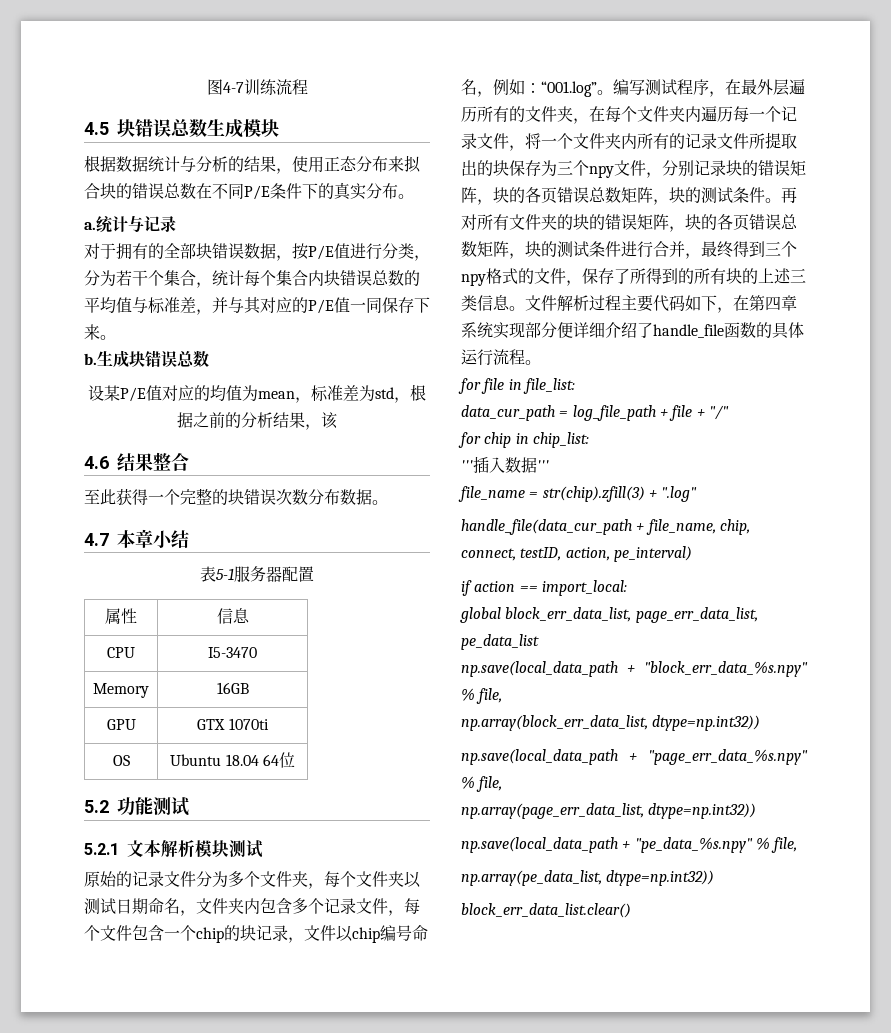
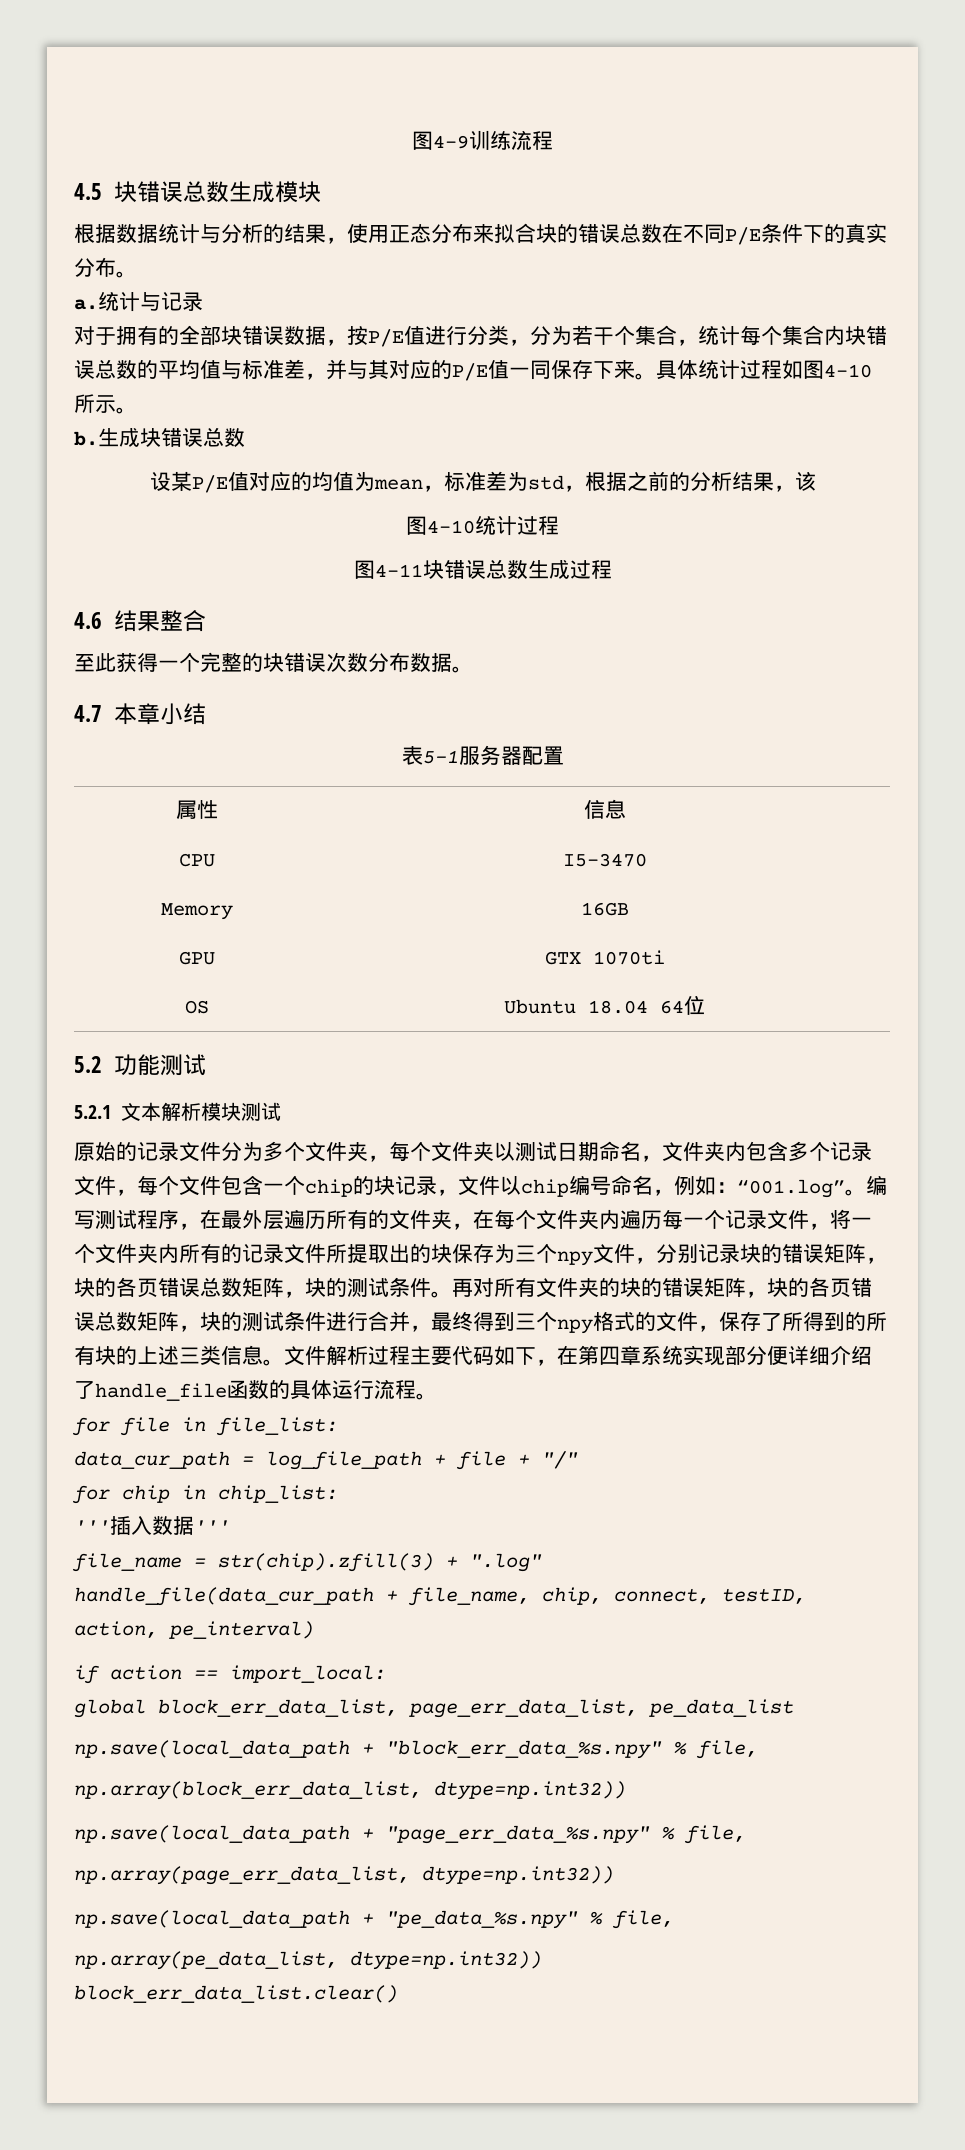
[206,79,244,95] 图4-7 -> [412,131,469,150] 图4-9
(116, 337) none -> [656,360,872,380] [74,394,137,414] 具体统计过程如图4-10所示。
(338, 420) none -> [406,516,559,536] [353,559,612,579] // 图4-10统计过程 // 图4-11块错误总数生成过程

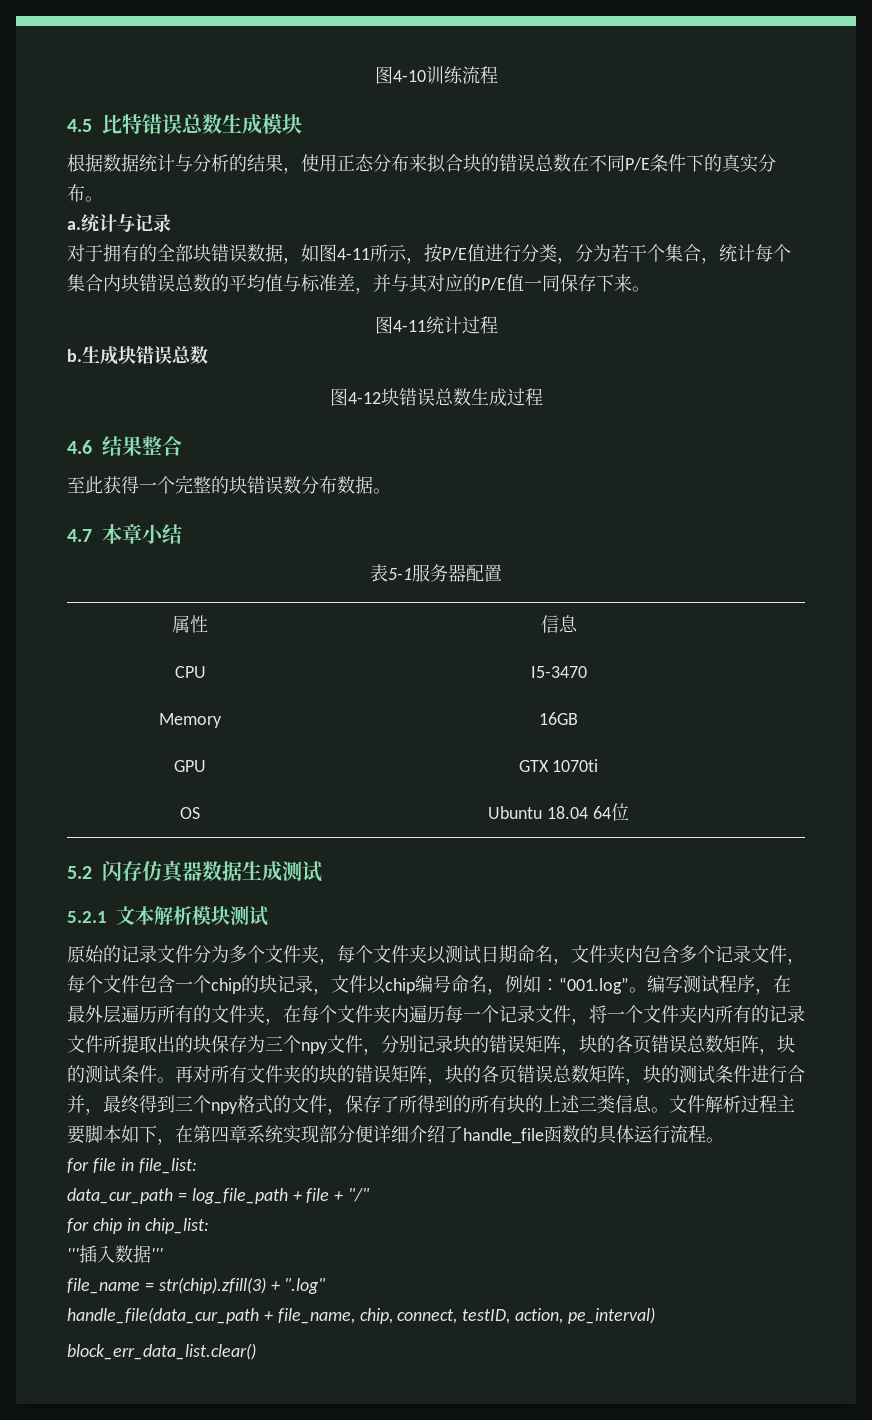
[412,131,469,150] 图4-9 -> [374,66,426,84] 图4-10
[113,181,137,203] 块 -> [101,114,142,134] 比特
(347, 342) none -> [301,244,424,264] 如图4-11所示，
[656,360,872,380] [74,394,137,414] 具体统计过程如图4-10所示。 -> [374,316,498,334] // 图4-11统计过程
[149,471,816,493] [406,516,559,536] [353,560,423,579] 设某P/E值对应的均值为mean，标准差为std，根据之前的分析结果，该 // 图4-10统计过程 // 图4-11 -> [329,388,381,406] 图4-12
[326,652,347,672] 次 -> (283, 485) none
[113,1054,160,1076] 功能 -> [101,860,282,883] 闪存仿真器数据生成
[452,1346,494,1365] 代码 -> [85,1125,121,1143] 脚本
[74,1665,386,1684] [74,1699,794,1718] [74,1740,758,1759] [74,1781,626,1800] [74,1825,746,1844] [74,1866,614,1885] [74,1910,674,1929] [74,1951,542,1970] // if action == import_local: // global block_err_data_list, page_err_data_list, pe_data_list // np.save(local_data_path + "block_err_data_%s.npy" % file, // np.array(block_err_data_list, dtype=np.int32)) // np.save(local_data_path + "page_err_data_%s.npy" % file, // np.array(page_err_data_list, dtype=np.int32)) // np.save(local_data_path + "pe_data_%s.npy" % file, // np.array(pe_data_list, dtype=np.int32)) -> (656, 1315) none

